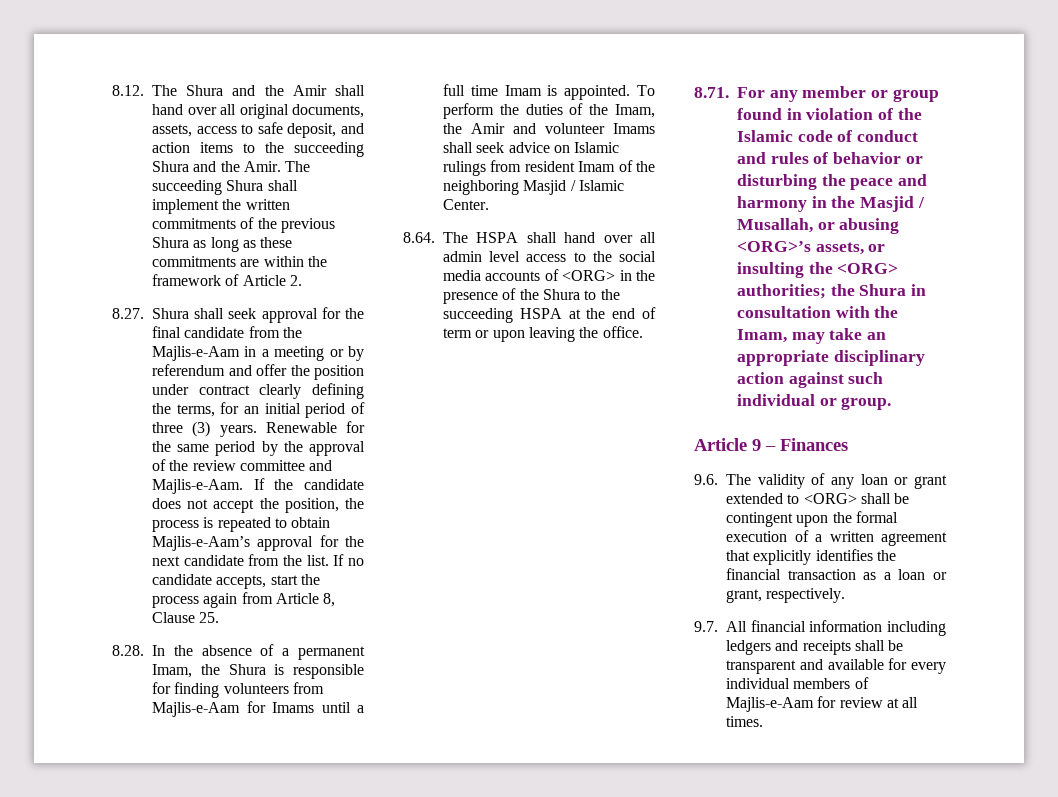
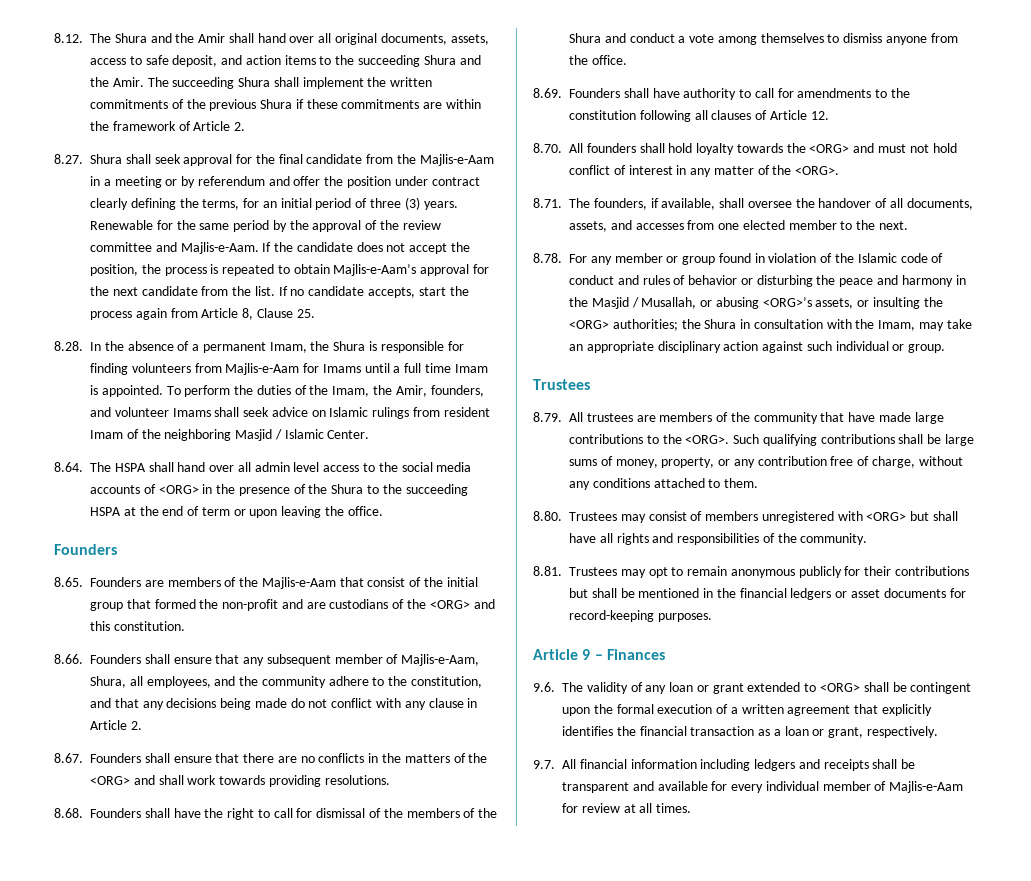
[193,237,256,252] as long as -> [295,99,304,109] if
[471,123,505,134] Amir -> [395,385,484,397] Amir, founders,
[694,87,729,98] 8.71. -> [54,544,117,555] [54,577,478,589] [90,599,495,611] [90,621,185,631] [54,654,480,666] [90,676,483,688] [90,698,478,710] [90,720,142,730] [54,753,488,763] [90,775,390,787] [54,808,498,820] [569,33,958,45] [569,55,627,65] [533,88,911,100] [569,110,829,122] [533,143,957,155] [569,165,840,177] [533,198,973,210] [569,220,909,232] [533,253,562,263] Founders // 8.65. Founders are members of the Majlis-e-Aam that consist of the initial group that formed the non-profit and are custodians of the <ORG> and this constitution. // 8.66. Founders shall ensure that any subsequent member of Majlis-e-Aam, Shura, all employees, and the community adhere to the constitution, and that any decisions being made do not conflict with any clause in Article 2. // 8.67. Founders shall ensure that there are no conflicts in the matters of the <ORG> and shall work towards providing resolutions. // 8.68. Founders shall have the right to call for dismissal of the members of the Shura and conduct a vote among themselves to dismiss anyone from the office. // 8.69. Founders shall have authority to call for amendments to the constitution following all clauses of Article 12. // 8.70. All founders shall hold loyalty towards the <ORG> and must not hold conflict of interest in any matter of the <ORG>. // 8.71. The founders, if available, shall oversee the handover of all documents, assets, and accesses from one elected member to the next. // 8.78.
(892, 403) none -> [533,379,590,390] [533,412,944,424] [569,434,975,446] [569,456,963,468] [569,478,759,490] [533,511,959,523] [569,533,868,545] [533,566,970,578] [569,588,966,600] [569,610,712,622] // Trustees // 8.79. All trustees are members of the community that have made large contributions to the <ORG>. Such qualifying contributions shall be large sums of money, property, or any contribution free of charge, without any conditions attached to them. // 8.80. Trustees may consist of members unregistered with <ORG> but shall have all rights and responsibilities of the community. // 8.81. Trustees may opt to remain anonymous publicly for their contributions but shall be mentioned in the financial ledgers or asset documents for record-keeping purposes.
[793,678,851,689] members -> [822,781,871,791] member

